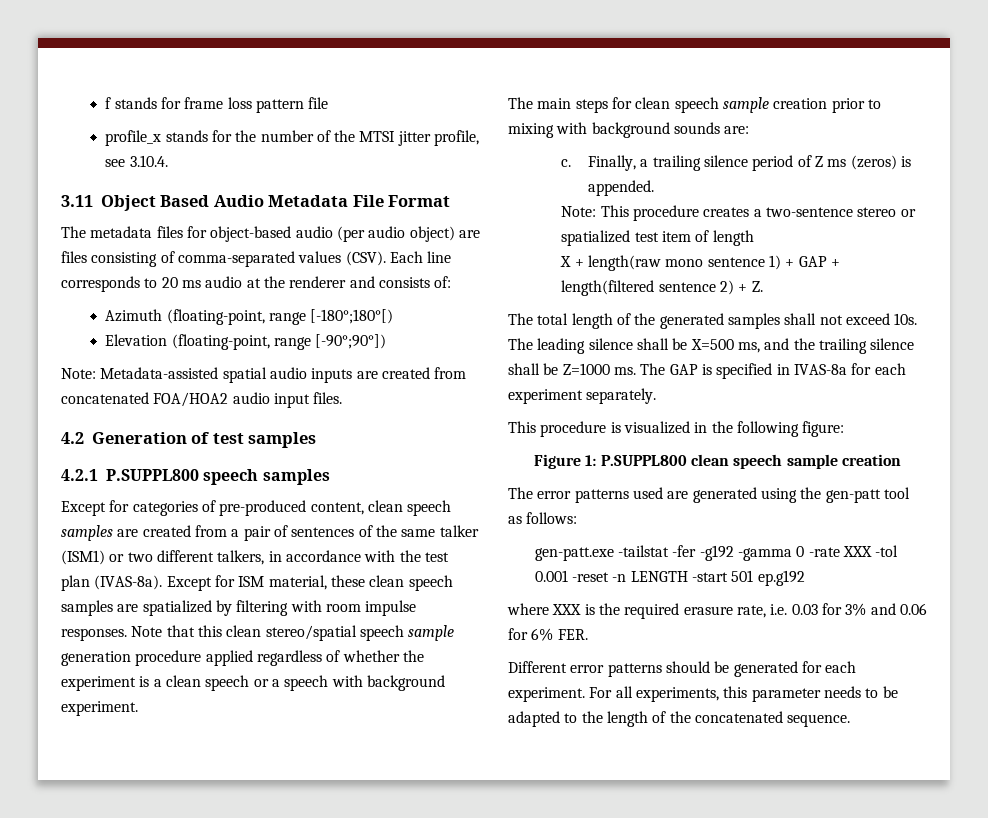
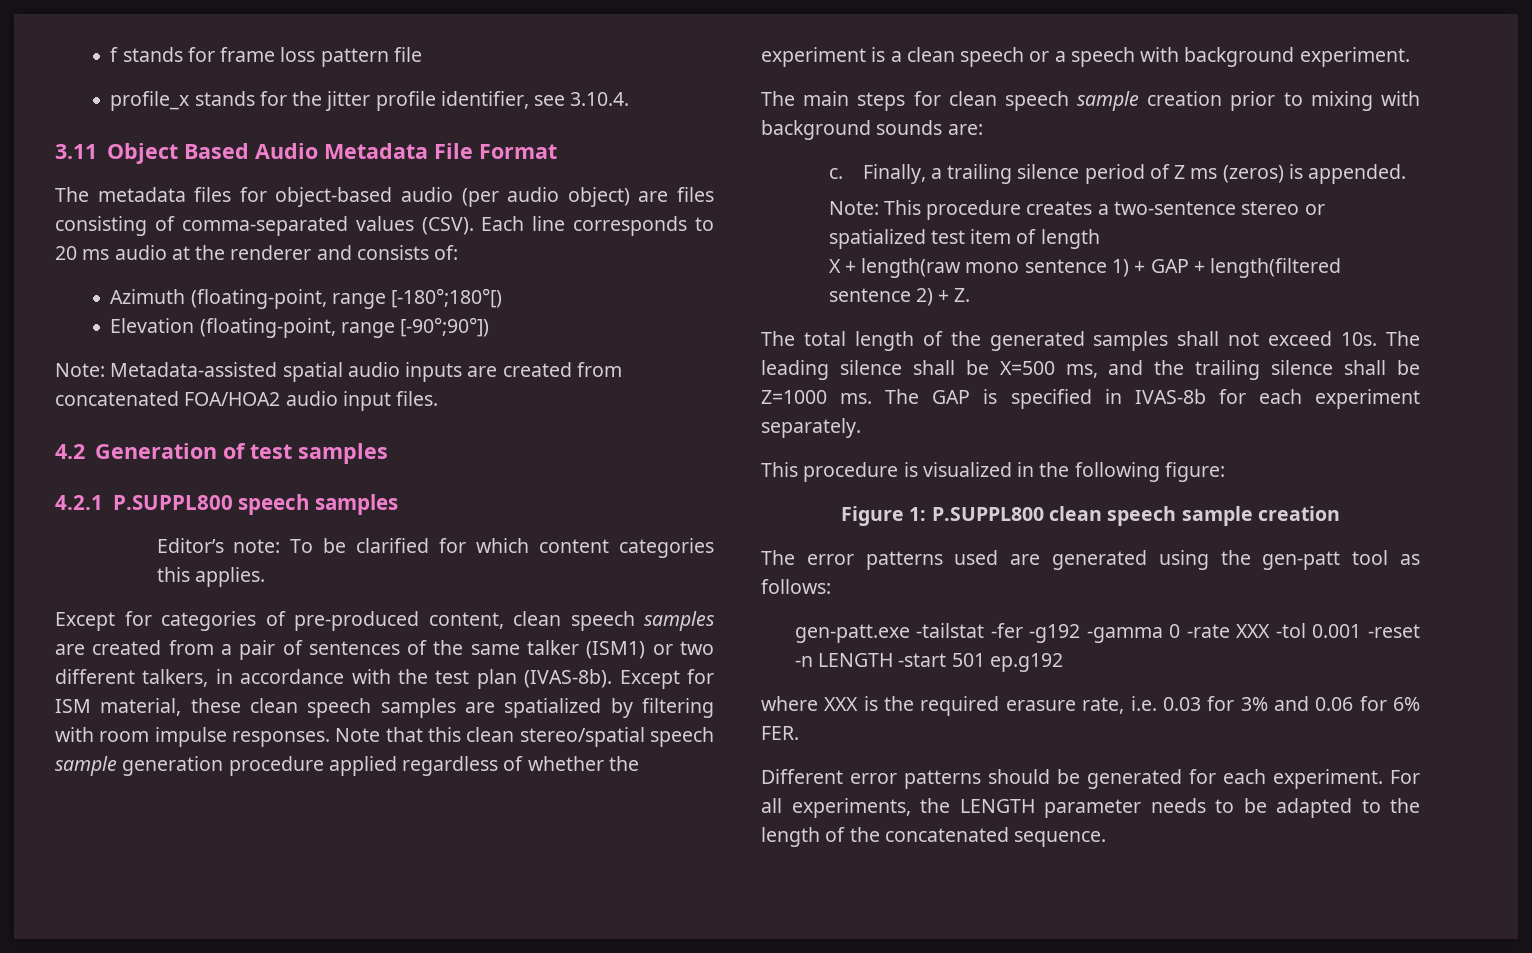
[260,130,480,146] number of the MTSI jitter profile, -> [325,91,529,111] jitter profile identifier,
(330, 477) none -> [156,538,714,558] [156,567,265,587] // Editor’s note: To be clarified for which content categories this applies.
[94,575,163,590] (IVAS-8a). -> [524,669,613,688] (IVAS-8b).
[793,364,847,375] IVAS-8a -> [1134,389,1206,404] IVAS-8b
[723,686,748,698] this -> [920,798,1035,813] the LENGTH

